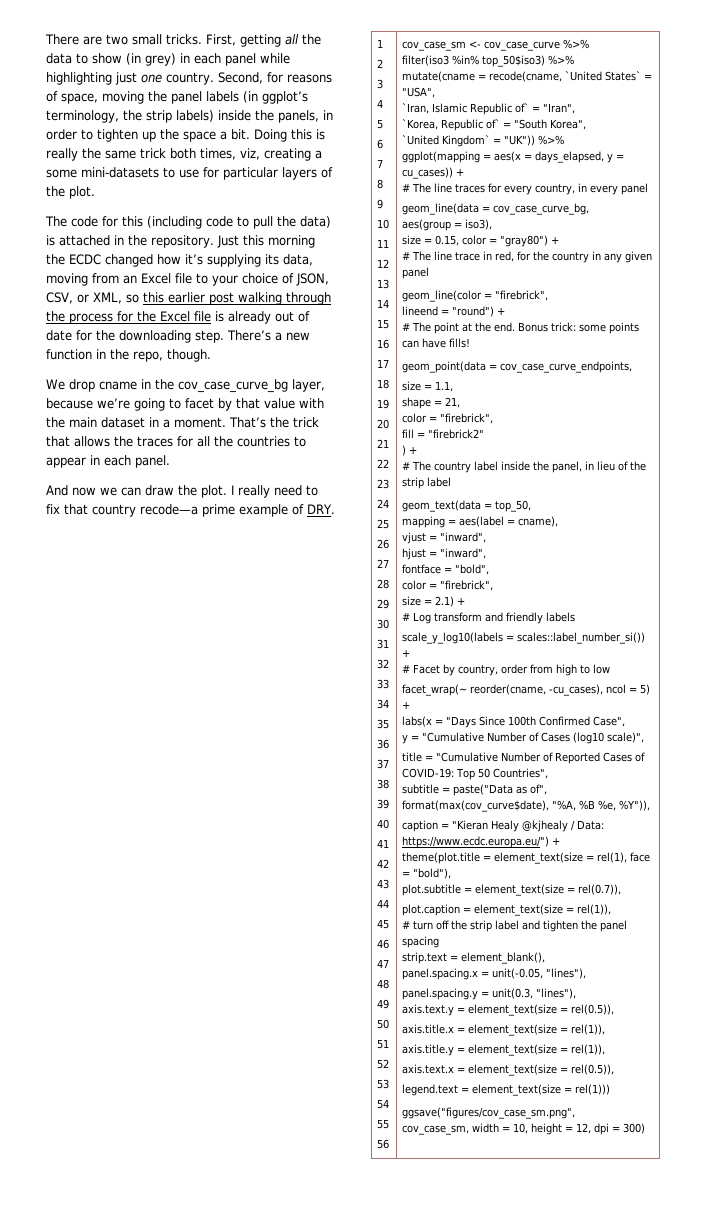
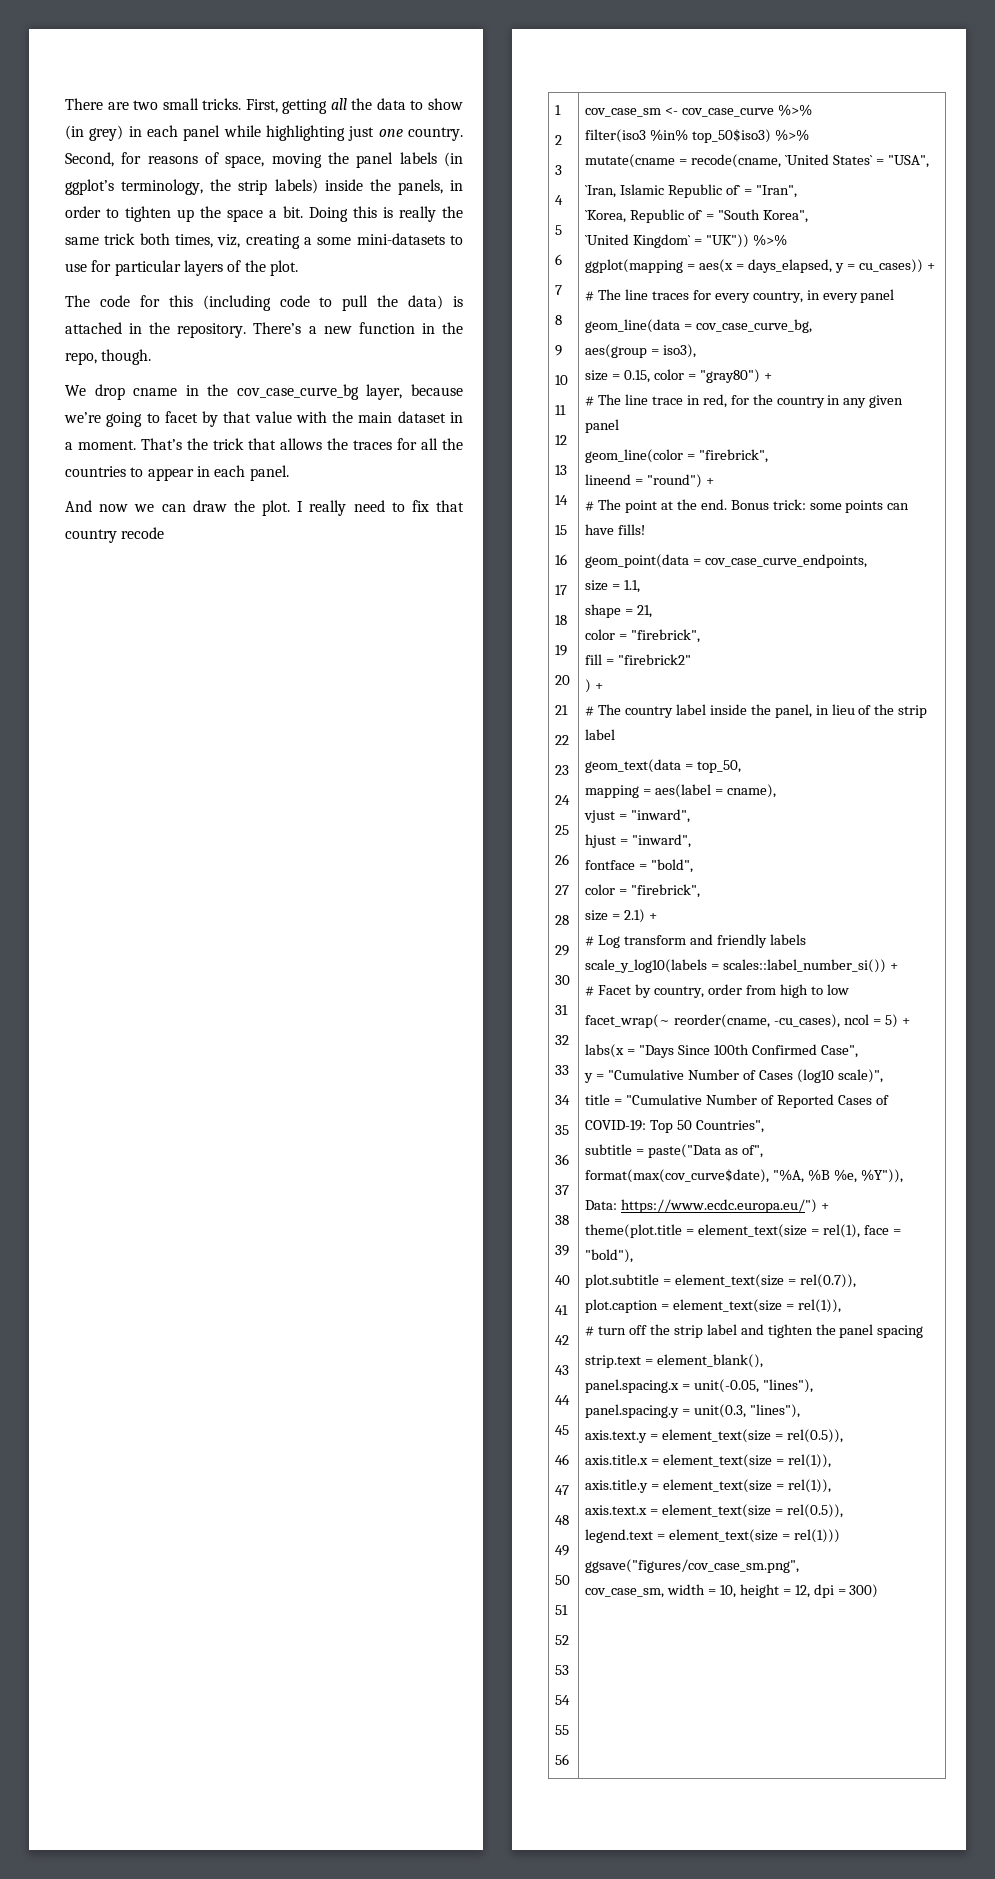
[216,235,315,248] [46,254,313,267] [46,273,329,286] [46,292,331,305] [46,311,310,324] [46,330,224,343] Just this morning the ECDC changed how it’s supplying its data, moving from an Excel file to your choice of JSON, CSV, or XML, so this earlier post walking through the process for the Excel file is already out of date for the downloading step. -> (247, 330) none
[140,504,335,517] recode—a prime example of DRY. -> [121,527,165,539] recode
[402,820,576,832] caption = "Kieran Healy @kjhealy / -> (903, 1176) none

